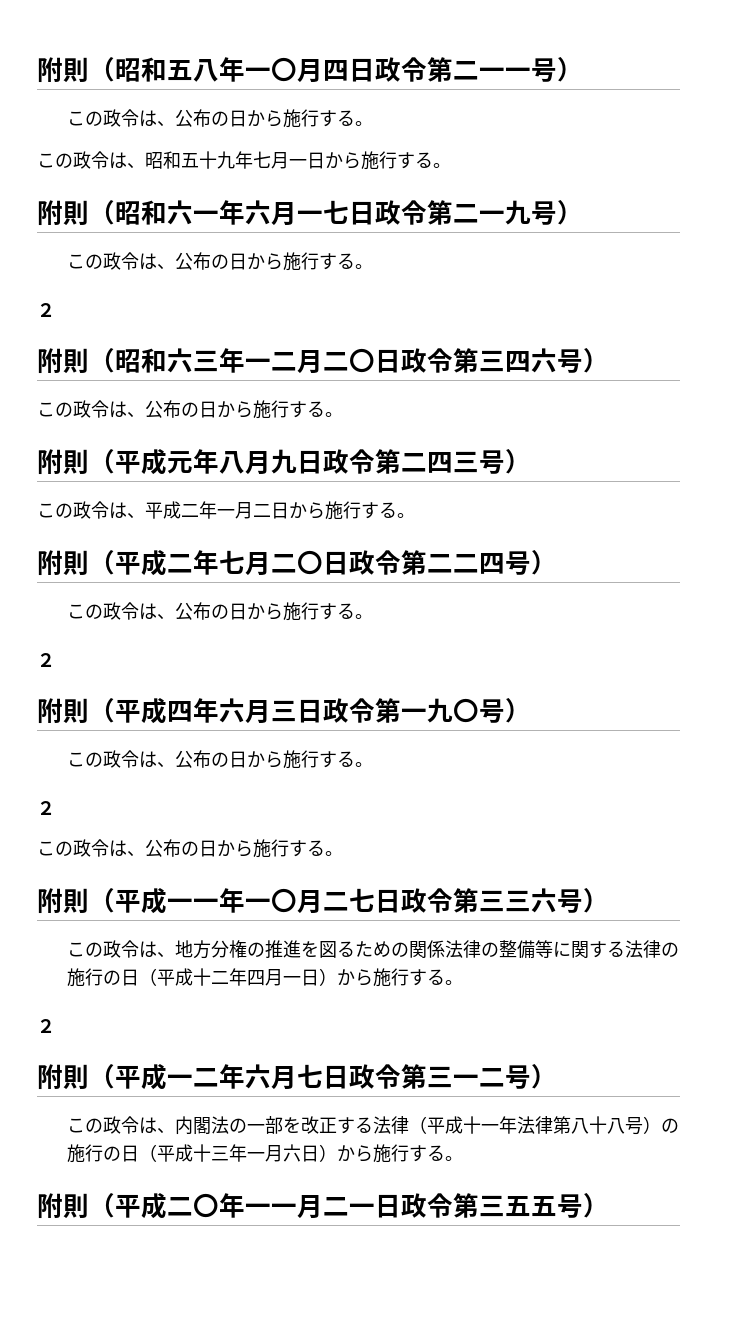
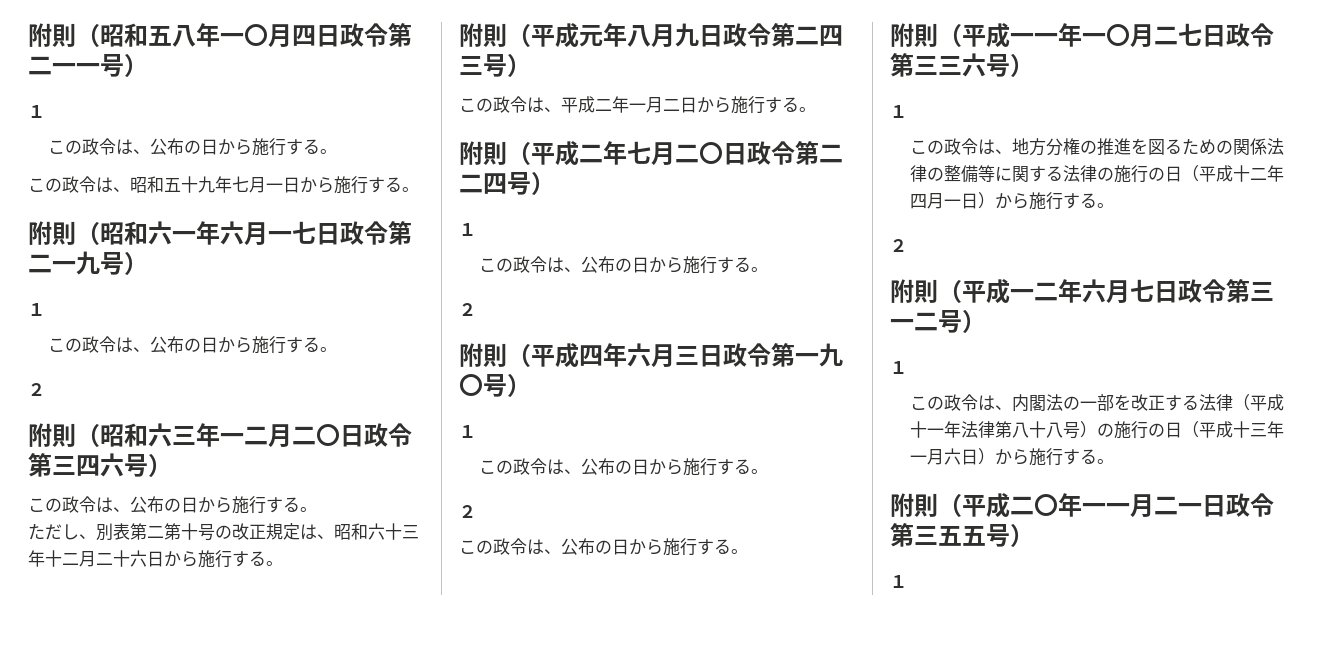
(583, 69) none -> [28,105,45,118] // １
(583, 212) none -> [28,303,45,316] // １
(343, 414) none -> [28,523,419,541] [28,550,283,568] // ただし、別表第二第十号の改正規定は、昭和六十三年十二月二十六日から施行する。
(557, 562) none -> [459,223,476,236] // １
(531, 710) none -> [459,425,476,438] // １
(609, 900) none -> [890,105,907,118] // １
(557, 1076) none -> [890,361,907,374] // １
(609, 1205) none -> [890,575,907,588] // １

